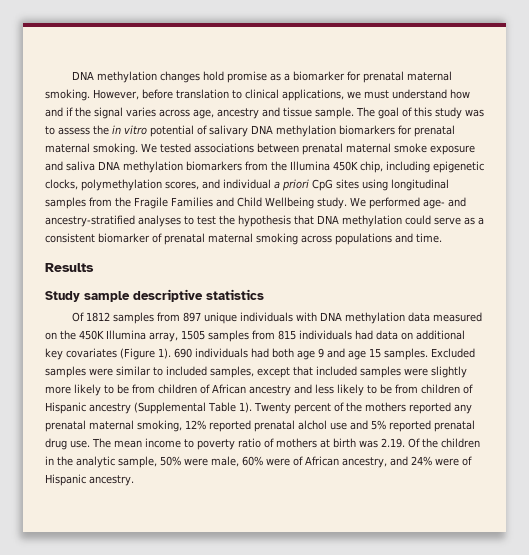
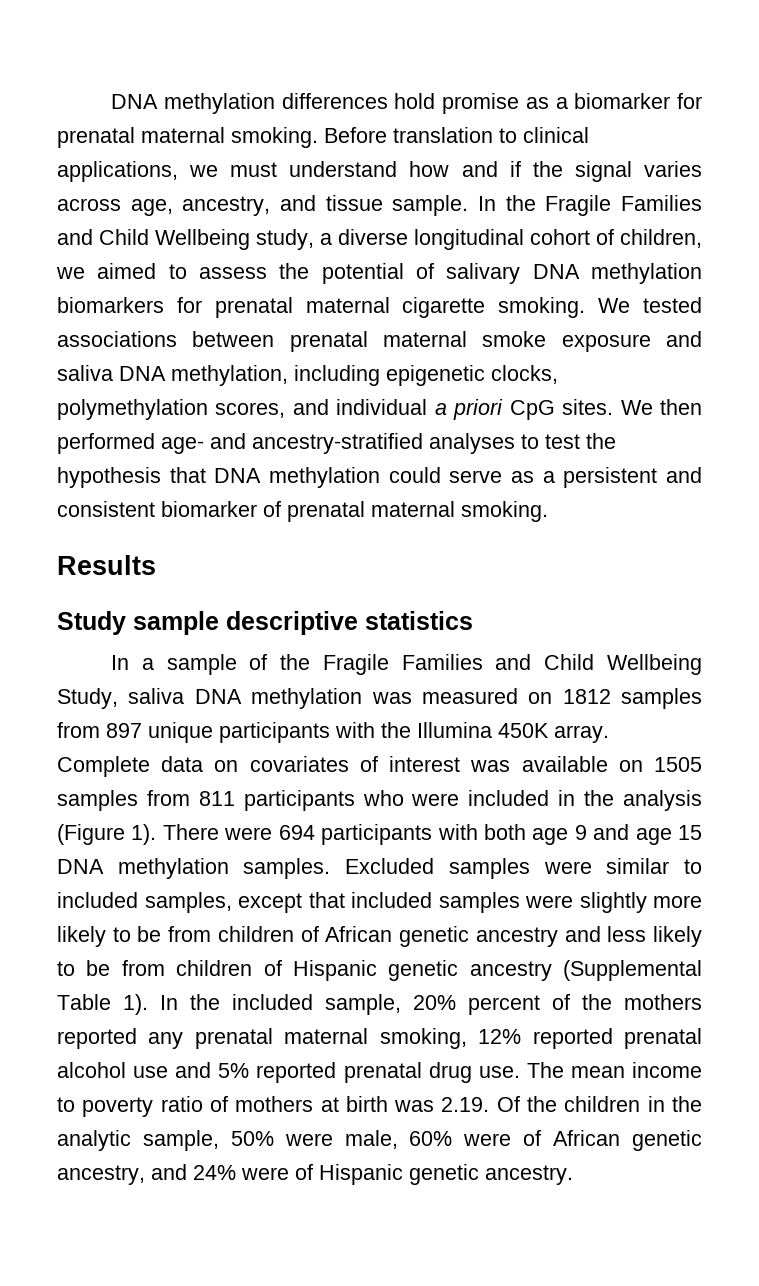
[71,71,200,83] DNA methylation changes -> [111,93,388,114] DNA methylation differences
[93,89,173,100] However, before -> [324,127,387,143] Before
[217,108,259,119] ancestry -> [182,196,271,216] ancestry,
[356,107,484,119] The goal of this study was -> [478,195,703,216] [57,229,702,250] [56,263,157,279] In the Fragile Families and Child Wellbeing study, a diverse longitudinal cohort of children, we aimed
[112,125,147,135] in vitro -> (310, 271) none
(90, 148) none -> [402,297,486,318] cigarette
[123,161,383,173] methylation biomarkers from the Illumina 450K chip, -> [171,365,288,386] methylation,
[336,179,449,191] [45,197,366,209] sites using longitudinal samples from the Fragile Families and Child Wellbeing study. We -> [562,399,703,415] sites. We then
(484, 221) none -> [563,467,703,488] persistent and
[256,233,442,245] smoking across populations and time. -> [461,501,548,522] smoking.
[71,312,84,322] Of -> [111,654,703,675] [57,688,553,709] In a sample of the Fragile Families and Child Wellbeing Study, saliva DNA methylation was measured on
[239,312,482,324] [45,330,465,342] [45,348,269,360] individuals with DNA methylation data measured on the 450K Illumina array, 1505 samples from 815 individuals had data on additional key covariates (Figure 1). 690 individuals had -> [219,722,609,743] [57,756,702,777] [57,790,703,811] [57,824,478,845] participants with the Illumina 450K array. Complete data on covariates of interest was available on 1505 samples from 811 participants who were included in the analysis (Figure 1). There were 694 participants with
(381, 353) none -> [57,858,229,879] DNA methylation
(246, 389) none -> [399,926,470,947] genetic
(86, 408) none -> [388,960,459,981] genetic
[253,402,291,414] Twenty -> [160,994,456,1015] In the included sample, 20%
[298,420,327,430] alchol -> [57,1062,126,1078] alcohol
(339, 461) none -> [632,1130,703,1151] genetic
(86, 480) none -> [409,1164,479,1185] genetic

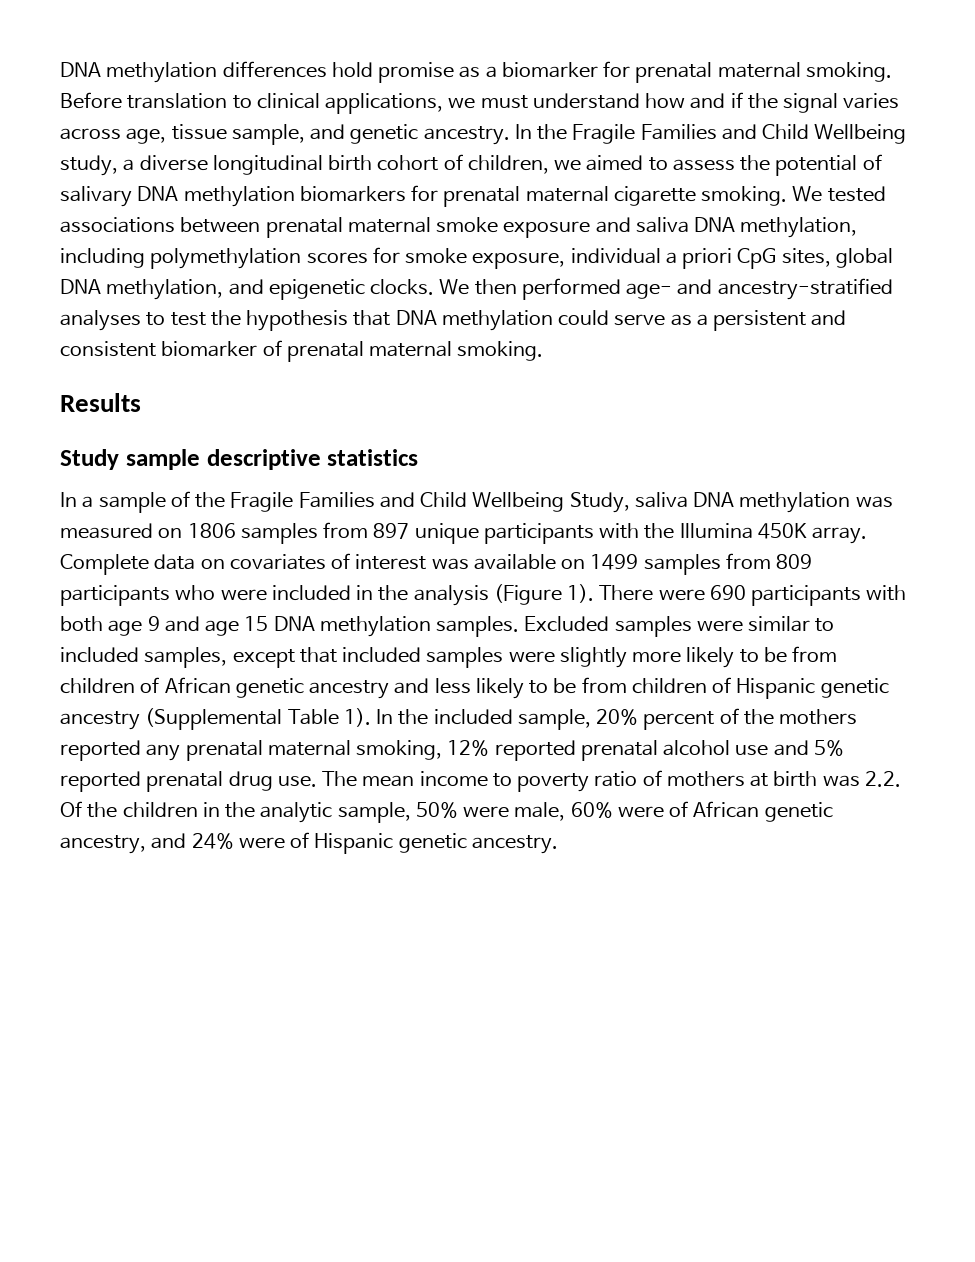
[182,195,469,216] ancestry, and tissue sample. -> [171,124,510,145] tissue sample, and genetic ancestry.
(524, 239) none -> [328,155,373,171] birth
[386,365,558,386] [57,399,614,420] epigenetic clocks, polymethylation scores, and individual a priori CpG sites. -> [150,247,893,269] [60,279,435,300] polymethylation scores for smoke exposure, individual a priori CpG sites, global DNA methylation, and epigenetic clocks.
[562,689,611,704] 1812 -> [187,523,236,538] 1806
[654,757,702,772] [57,790,235,811] 1505 samples from 811 -> [590,553,813,575] 1499 samples from 809
[278,825,315,840] 694 -> [709,585,746,600] 690
[441,1097,490,1112] 2.19. -> [864,771,901,787] 2.2.

